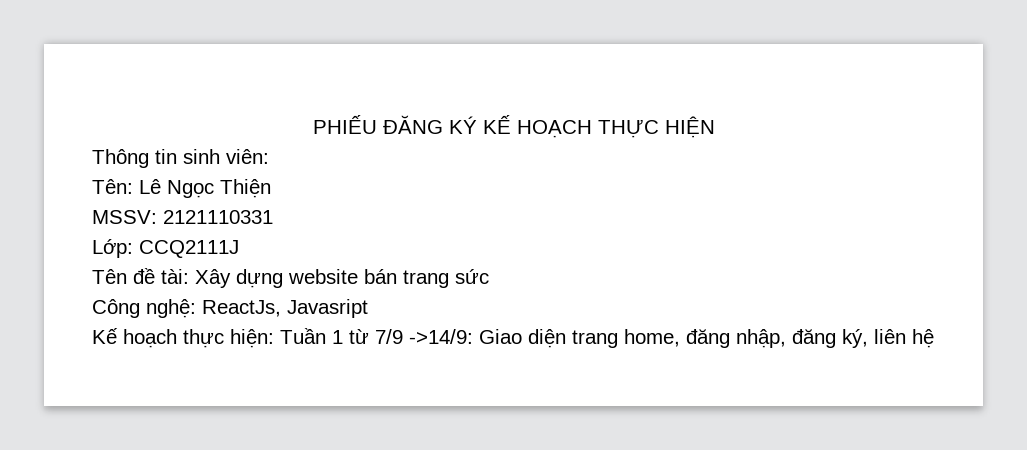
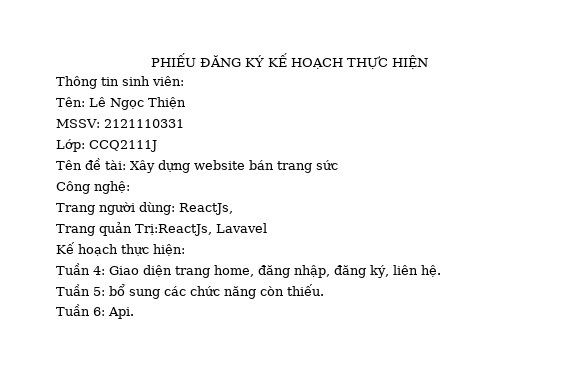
[202,299,368,318] ReactJs, Javasript -> [56,202,233,215] [56,221,267,236] // Trang người dùng: ReactJs, // Trang quản Trị:ReactJs, Lavavel
[280,328,473,344] Tuần 1 từ 7/9 ->14/9: -> [56,263,105,275] // Tuần 4:
[912,329,934,348] hệ -> [420,265,441,277] [56,283,324,299] [56,304,134,319] hệ. // Tuần 5: bổ sung các chức năng còn thiếu. // Tuần 6: Api.

